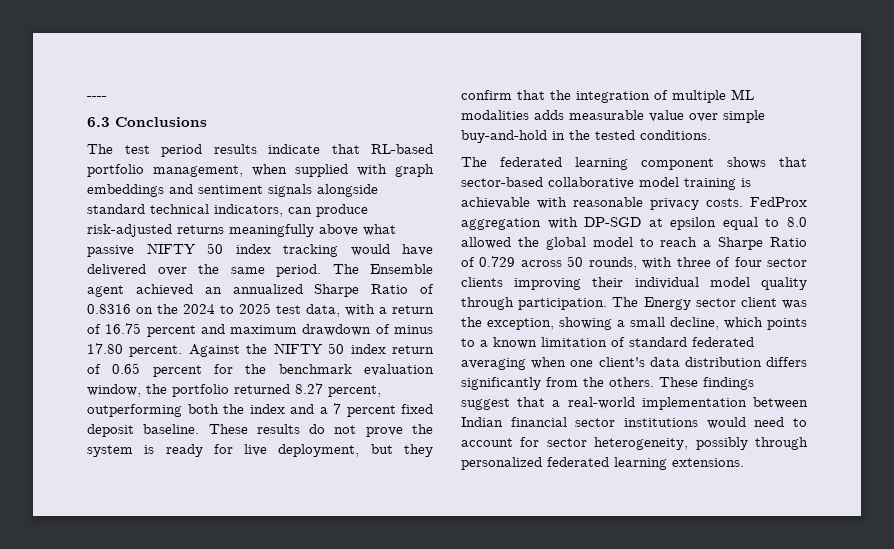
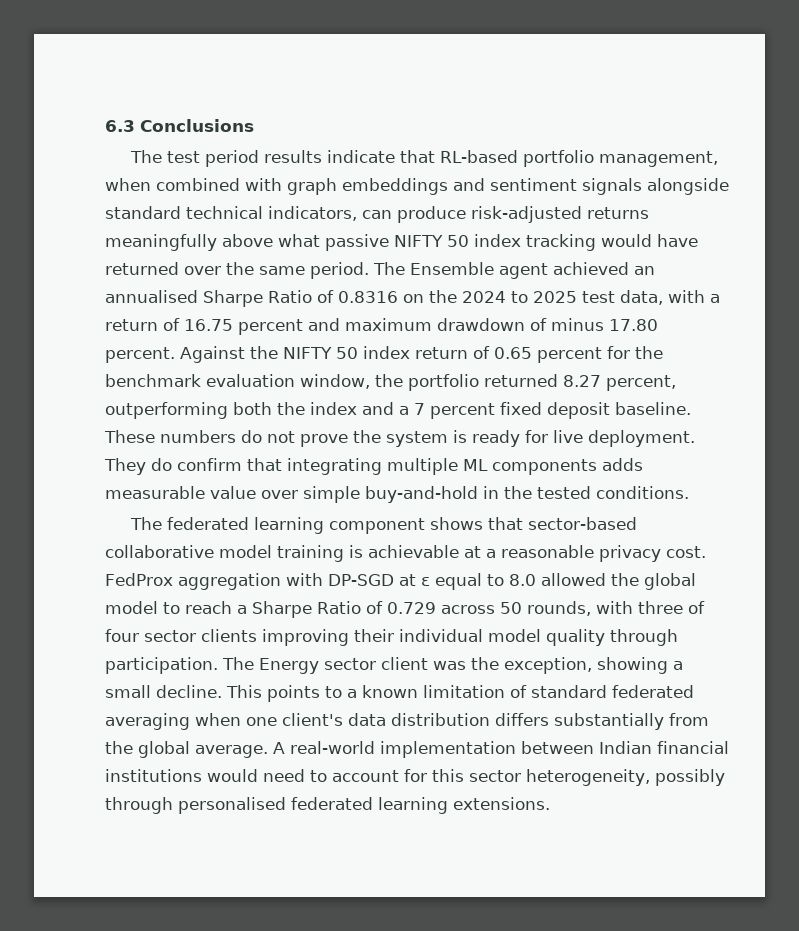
[87,96,107,100] ---- // -> (105, 126) none
[295,164,348,177] supplied -> [156,178,240,191] combined
[87,264,146,276] delivered -> [105,262,179,275] returned
[232,284,303,294] annualized -> [105,290,198,303] annualised
[256,424,300,434] results -> [160,430,236,443] numbers
[278,444,433,457] [461,90,668,103] deployment, but they confirm that the integration of -> [588,430,695,447] [104,458,382,475] deployment. They do confirm that integrating
[461,110,529,120] modalities -> [492,459,597,475] components
[537,197,567,209] with -> [464,546,496,558] at a
[706,198,743,207] costs. -> [666,546,706,558] cost.
[670,217,717,230] epsilon -> [420,577,430,586] ε
[670,317,763,330] decline, which -> [156,685,262,698] decline. This
[461,377,541,390] significantly -> [554,713,664,730] substantially
[609,377,754,390] [461,397,561,410] others. These findings suggest that a -> [138,741,285,758] global average. A
[575,418,616,427] sector -> (729, 747) none
(540, 442) none -> [432,769,464,782] this
[461,457,542,470] personalized -> [178,797,286,814] personalised

